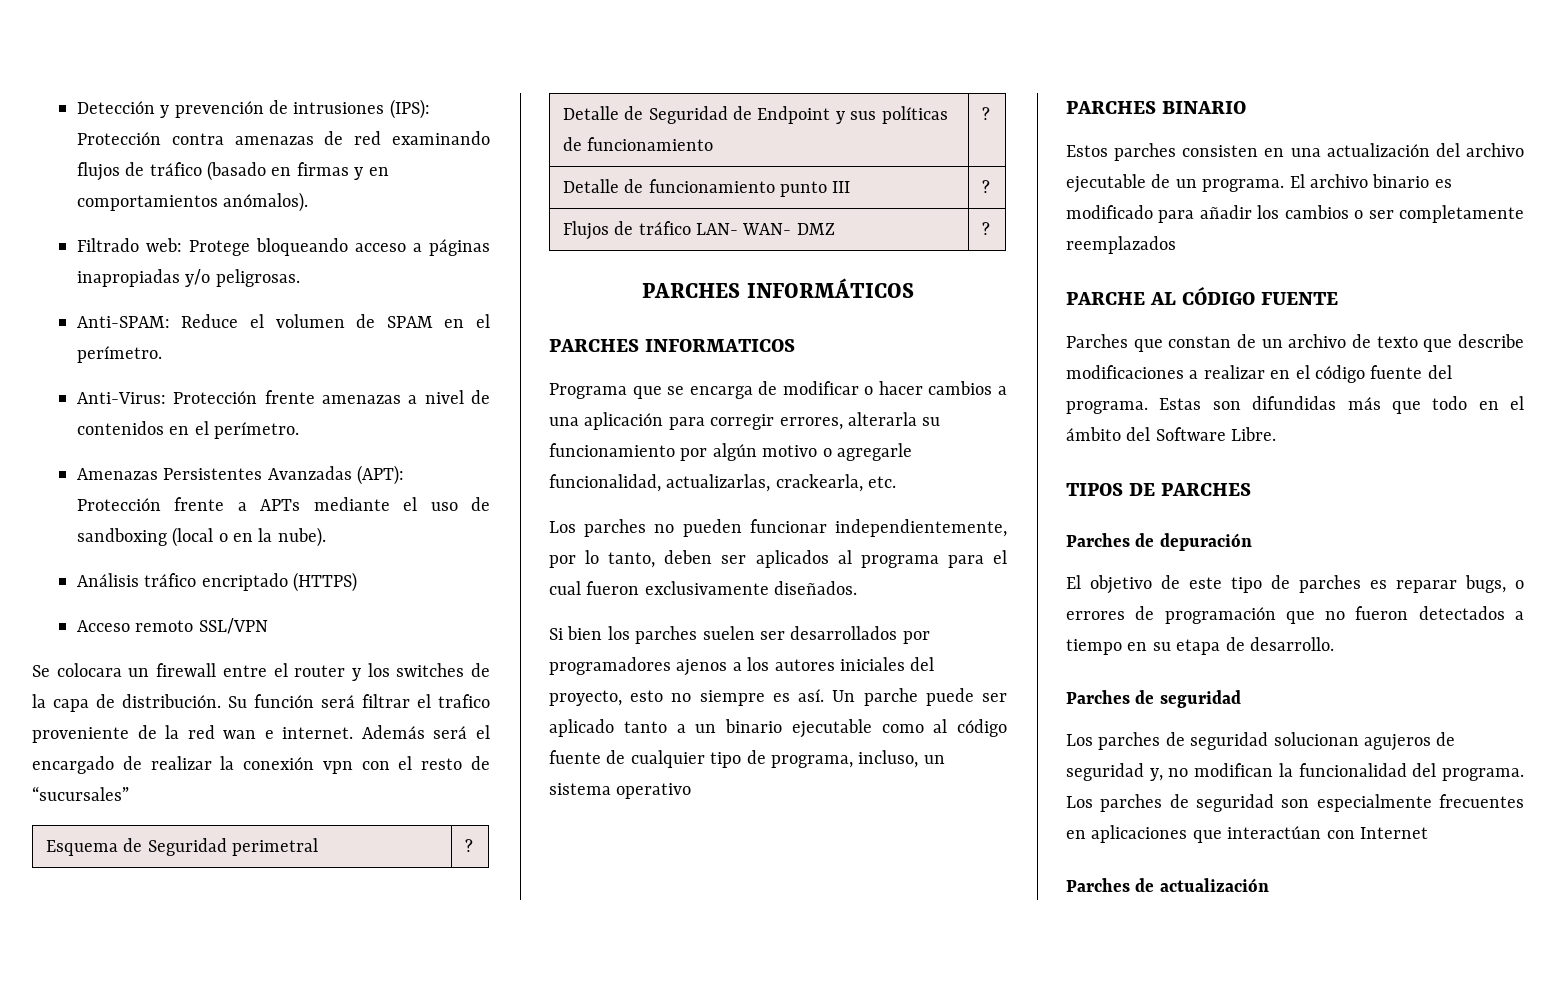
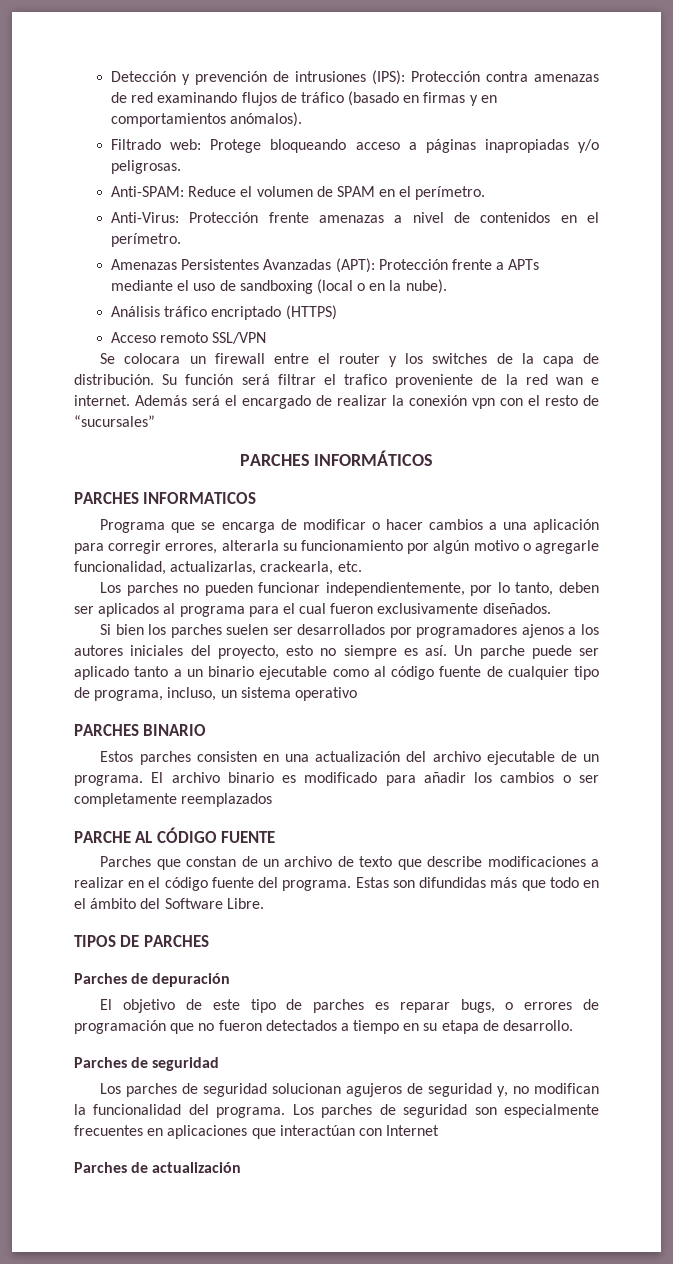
[45,838,319,856] [464,839,473,852] [562,106,948,124] [562,137,714,151] [981,107,990,120] [562,179,851,197] [981,180,990,193] [562,221,835,240] [981,222,990,235] // Esquema de Seguridad perimetral | ? // Detalle de Seguridad de Endpoint y sus políticas de funcionamiento | ? // Detalle de funcionamiento punto III | ? // Flujos de tráfico LAN- WAN- DMZ | ? -> (155, 421) none

